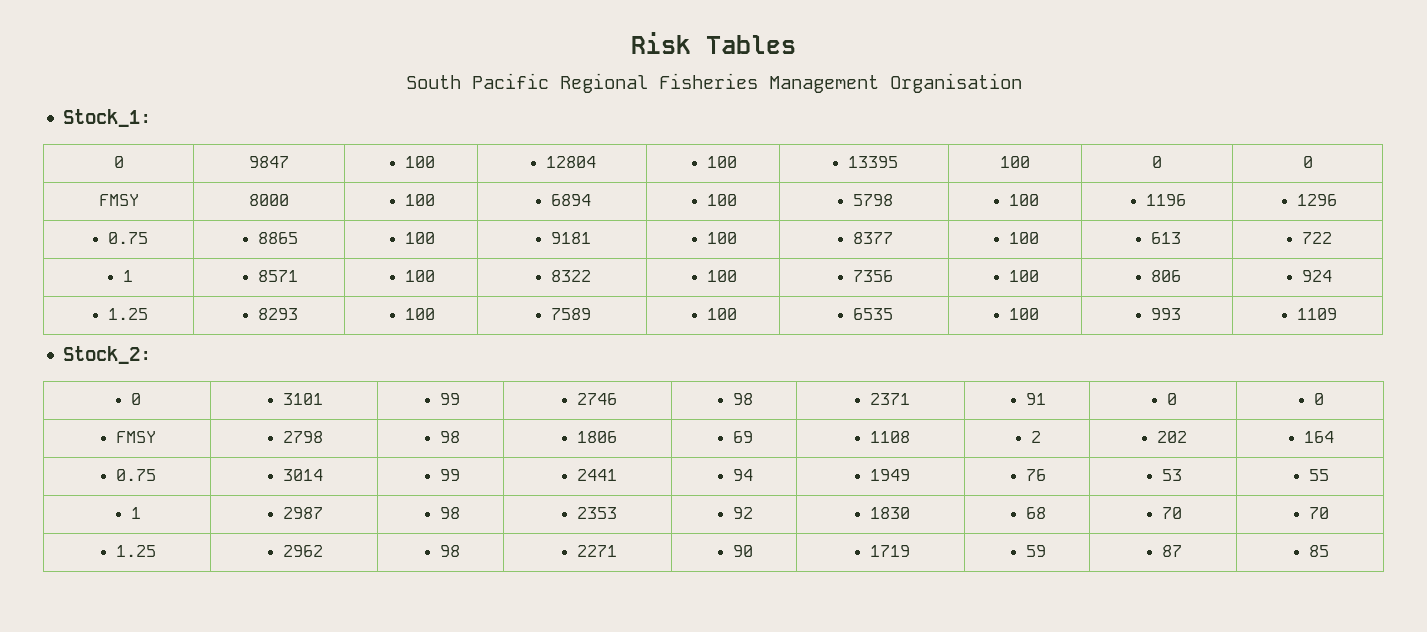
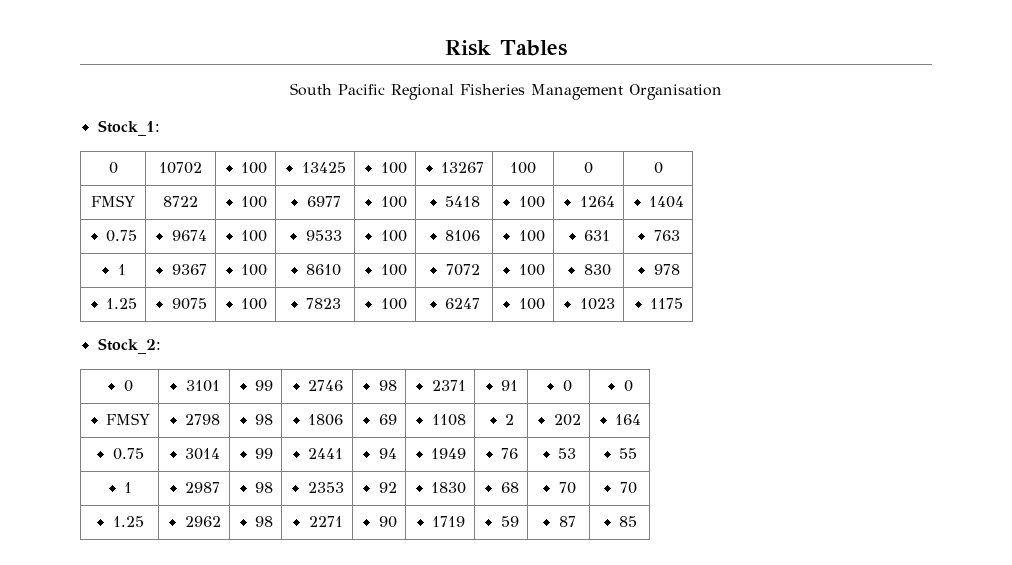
[249,156,289,168] [405,156,436,168] [546,156,597,168] [707,156,738,168] [848,156,899,168] 9847 | 100 | 12804 | 100 | 13395 -> [159,162,202,174] [241,162,268,174] [301,162,346,173] [380,162,407,174] [441,162,485,173] 10702 | 100 | 13425 | 100 | 13267
[249,194,289,206] [405,194,436,206] [551,194,592,206] [707,194,738,206] [853,194,894,206] [1009,194,1040,206] [1146,194,1187,206] [1296,194,1337,206] [107,232,148,244] [258,232,299,244] [405,232,436,244] [551,232,592,244] [707,232,738,244] [853,232,894,244] [1009,232,1040,244] [1151,232,1182,244] [1301,232,1332,244] [122,270,133,282] [258,270,299,282] [405,270,436,282] [551,270,592,282] [707,270,738,282] [853,270,894,282] [1009,270,1040,282] [1151,270,1182,282] [1301,270,1332,282] [107,308,148,320] [258,308,299,320] [405,308,436,320] [551,308,592,320] [707,308,738,320] [853,308,894,320] [1009,308,1040,320] [1151,308,1182,320] [1296,308,1337,320] 8000 | 100 | 6894 | 100 | 5798 | 100 | 1196 | 1296 // 0.75 | 8865 | 100 | 9181 | 100 | 8377 | 100 | 613 | 722 // 1 | 8571 | 100 | 8322 | 100 | 7356 | 100 | 806 | 924 // 1.25 | 8293 | 100 | 7589 | 100 | 6535 | 100 | 993 | 1109 -> [163,196,198,207] [241,196,268,208] [306,196,341,207] [380,196,407,208] [445,196,481,207] [518,196,545,208] [579,196,615,207] [649,196,685,208] [106,230,138,242] [171,230,207,241] [241,230,268,242] [305,230,342,241] [380,230,407,242] [445,230,481,242] [518,230,545,242] [584,230,611,241] [653,230,680,241] [117,264,126,275] [171,264,207,275] [241,264,268,276] [306,264,342,276] [380,264,407,276] [445,264,480,276] [518,264,545,276] [583,264,611,276] [653,264,680,275] [106,298,138,309] [171,298,207,310] [241,298,268,310] [306,298,342,309] [380,298,407,310] [445,298,481,309] [518,298,545,310] [579,298,615,310] [650,298,684,309] 8722 | 100 | 6977 | 100 | 5418 | 100 | 1264 | 1404 // 0.75 | 9674 | 100 | 9533 | 100 | 8106 | 100 | 631 | 763 // 1 | 9367 | 100 | 8610 | 100 | 7072 | 100 | 830 | 978 // 1.25 | 9075 | 100 | 7823 | 100 | 6247 | 100 | 1023 | 1175

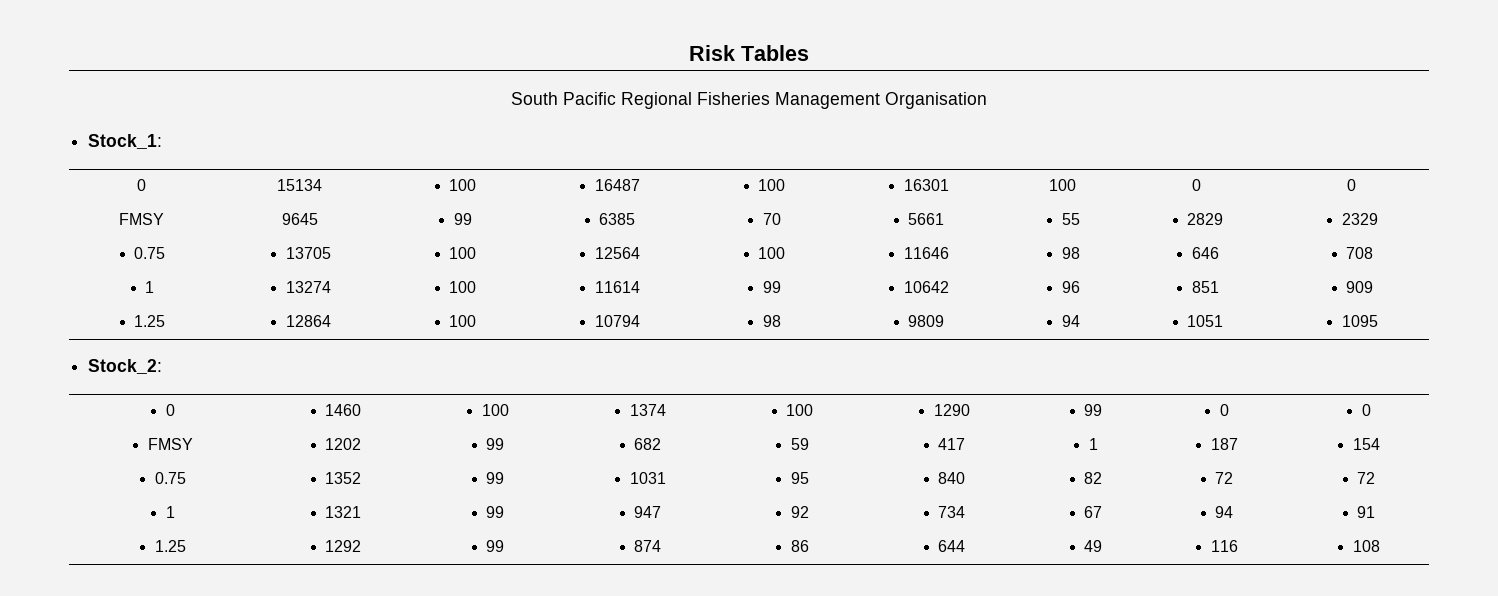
[159,162,202,174] [241,162,268,174] [301,162,346,173] [380,162,407,174] [441,162,485,173] 10702 | 100 | 13425 | 100 | 13267 -> [277,179,322,191] [449,179,477,191] [594,179,640,191] [758,179,786,191] [903,179,949,191] 15134 | 100 | 16487 | 100 | 16301
[163,196,198,207] [241,196,268,208] [306,196,341,207] [380,196,407,208] [445,196,481,207] [518,196,545,208] [579,196,615,207] [649,196,685,208] [106,230,138,242] [171,230,207,241] [241,230,268,242] [305,230,342,241] [380,230,407,242] [445,230,481,242] [518,230,545,242] [584,230,611,241] [653,230,680,241] [117,264,126,275] [171,264,207,275] [241,264,268,276] [306,264,342,276] [380,264,407,276] [445,264,480,276] [518,264,545,276] [583,264,611,276] [653,264,680,275] [106,298,138,309] [171,298,207,310] [241,298,268,310] [306,298,342,309] [380,298,407,310] [445,298,481,309] [518,298,545,310] [579,298,615,310] [650,298,684,309] [97,338,161,354] [123,380,133,392] [185,380,220,392] [255,380,274,391] [308,380,344,391] [378,380,397,391] [431,380,466,391] [501,380,519,391] [562,380,572,392] [623,380,633,392] [106,413,151,425] [185,414,221,425] [255,414,274,425] [308,414,344,426] [378,414,397,425] [431,414,466,426] [505,414,515,425] [553,414,581,426] [615,414,642,425] [112,448,144,460] [185,448,221,460] [255,448,274,459] [308,448,344,459] [378,448,397,459] [431,448,467,459] [501,448,519,459] [558,448,577,459] [619,448,638,459] [124,482,133,493] [185,482,221,493] [255,482,274,493] [307,482,344,493] [378,482,397,493] [431,482,467,494] [500,482,519,493] [558,482,576,494] [619,482,637,494] [112,516,144,527] [184,516,221,527] [255,516,274,527] [308,516,343,527] [378,516,397,528] [432,516,466,527] [500,516,519,527] [558,516,576,527] [619,516,638,527] 8722 | 100 | 6977 | 100 | 5418 | 100 | 1264 | 1404 // 0.75 | 9674 | 100 | 9533 | 100 | 8106 | 100 | 631 | 763 // 1 | 9367 | 100 | 8610 | 100 | 7072 | 100 | 830 | 978 // 1.25 | 9075 | 100 | 7823 | 100 | 6247 | 100 | 1023 | 1175 // Stock_2: // 0 | 3101 | 99 | 2746 | 98 | 2371 | 91 | 0 | 0 // FMSY | 2798 | 98 | 1806 | 69 | 1108 | 2 | 202 | 164 // 0.75 | 3014 | 99 | 2441 | 94 | 1949 | 76 | 53 | 55 // 1 | 2987 | 98 | 2353 | 92 | 1830 | 68 | 70 | 70 // 1.25 | 2962 | 98 | 2271 | 90 | 1719 | 59 | 87 | 85 -> [281,213,318,225] [453,213,472,225] [599,213,636,225] [762,213,781,225] [908,213,945,225] [1061,213,1080,225] [1187,213,1224,225] [1341,213,1378,225] [134,247,166,259] [285,247,331,259] [449,247,477,259] [594,247,640,259] [758,247,786,259] [903,247,949,259] [1061,247,1080,259] [1191,247,1219,259] [1346,247,1374,259] [145,281,155,293] [285,281,331,293] [449,281,477,293] [594,281,640,293] [762,281,781,293] [903,281,949,293] [1061,281,1080,293] [1191,281,1219,293] [1346,281,1374,293] [134,315,166,327] [285,315,331,327] [449,315,477,327] [594,315,640,327] [762,315,781,327] [908,315,945,327] [1061,315,1080,327] [1187,315,1224,327] [1341,315,1378,327] [88,359,163,374] [165,404,175,416] [325,404,362,416] [481,404,509,416] [629,404,666,416] [786,404,814,416] [933,404,970,416] [1084,404,1103,416] [1219,404,1229,416] [1361,404,1371,416] [147,438,193,450] [325,438,362,450] [486,438,505,450] [634,438,662,450] [790,438,809,450] [938,438,966,450] [1088,438,1098,450] [1210,438,1238,450] [1352,438,1380,450] [154,472,186,484] [325,472,362,484] [486,472,505,484] [629,472,666,484] [790,472,809,484] [938,472,966,484] [1084,472,1103,484] [1215,472,1234,484] [1357,472,1376,484] [165,506,175,518] [325,506,362,518] [486,506,505,518] [634,506,662,518] [790,506,809,518] [938,506,966,518] [1084,506,1103,518] [1215,506,1234,518] [1357,506,1376,518] [154,540,186,552] [325,540,362,552] [486,540,505,552] [634,540,662,552] [790,540,809,552] [938,540,966,552] [1084,540,1103,552] [1210,540,1238,552] [1352,540,1380,552] 9645 | 99 | 6385 | 70 | 5661 | 55 | 2829 | 2329 // 0.75 | 13705 | 100 | 12564 | 100 | 11646 | 98 | 646 | 708 // 1 | 13274 | 100 | 11614 | 99 | 10642 | 96 | 851 | 909 // 1.25 | 12864 | 100 | 10794 | 98 | 9809 | 94 | 1051 | 1095 // Stock_2: // 0 | 1460 | 100 | 1374 | 100 | 1290 | 99 | 0 | 0 // FMSY | 1202 | 99 | 682 | 59 | 417 | 1 | 187 | 154 // 0.75 | 1352 | 99 | 1031 | 95 | 840 | 82 | 72 | 72 // 1 | 1321 | 99 | 947 | 92 | 734 | 67 | 94 | 91 // 1.25 | 1292 | 99 | 874 | 86 | 644 | 49 | 116 | 108

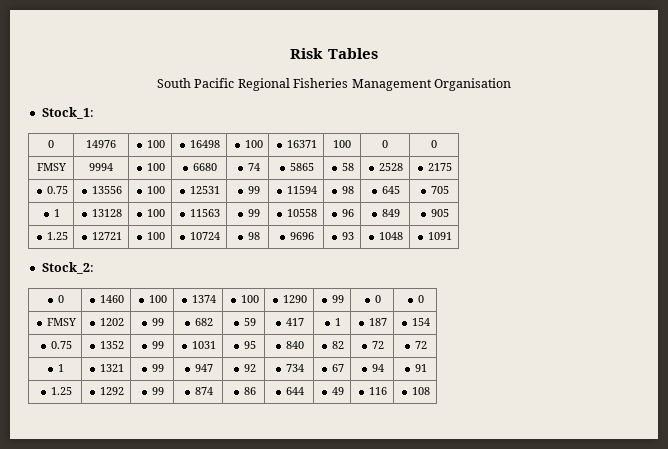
[277,179,322,191] [449,179,477,191] [594,179,640,191] [758,179,786,191] [903,179,949,191] 15134 | 100 | 16487 | 100 | 16301 -> [86,140,116,148] [147,140,166,148] [190,140,221,148] [244,140,263,148] [287,140,318,148] 14976 | 100 | 16498 | 100 | 16371
[281,213,318,225] [453,213,472,225] [599,213,636,225] [762,213,781,225] [908,213,945,225] [1061,213,1080,225] [1187,213,1224,225] [1341,213,1378,225] [134,247,166,259] [285,247,331,259] [449,247,477,259] [594,247,640,259] [758,247,786,259] [903,247,949,259] [1061,247,1080,259] [1191,247,1219,259] [1346,247,1374,259] [145,281,155,293] [285,281,331,293] [449,281,477,293] [594,281,640,293] [762,281,781,293] [903,281,949,293] [1061,281,1080,293] [1191,281,1219,293] [1346,281,1374,293] [134,315,166,327] [285,315,331,327] [449,315,477,327] [594,315,640,327] [762,315,781,327] [908,315,945,327] [1061,315,1080,327] [1187,315,1224,327] [1341,315,1378,327] 9645 | 99 | 6385 | 70 | 5661 | 55 | 2829 | 2329 // 0.75 | 13705 | 100 | 12564 | 100 | 11646 | 98 | 646 | 708 // 1 | 13274 | 100 | 11614 | 99 | 10642 | 96 | 851 | 909 // 1.25 | 12864 | 100 | 10794 | 98 | 9809 | 94 | 1051 | 1095 -> [89,163,113,171] [147,163,166,171] [193,163,218,171] [247,163,260,171] [290,163,315,171] [342,163,355,171] [379,163,404,171] [428,163,453,171] [46,186,68,194] [92,186,123,194] [147,186,166,194] [190,186,221,194] [247,186,260,194] [287,186,318,194] [342,186,355,194] [382,186,401,194] [431,186,450,194] [54,209,61,217] [92,209,123,217] [147,209,166,217] [190,209,221,217] [247,209,260,217] [287,209,318,217] [342,209,355,217] [382,209,401,217] [431,209,450,217] [46,232,68,240] [92,232,123,240] [147,232,166,240] [190,232,221,240] [247,232,260,240] [290,232,315,240] [342,232,355,240] [379,232,404,240] [428,232,453,240] 9994 | 100 | 6680 | 74 | 5865 | 58 | 2528 | 2175 // 0.75 | 13556 | 100 | 12531 | 99 | 11594 | 98 | 645 | 705 // 1 | 13128 | 100 | 11563 | 99 | 10558 | 96 | 849 | 905 // 1.25 | 12721 | 100 | 10724 | 98 | 9696 | 93 | 1048 | 1091

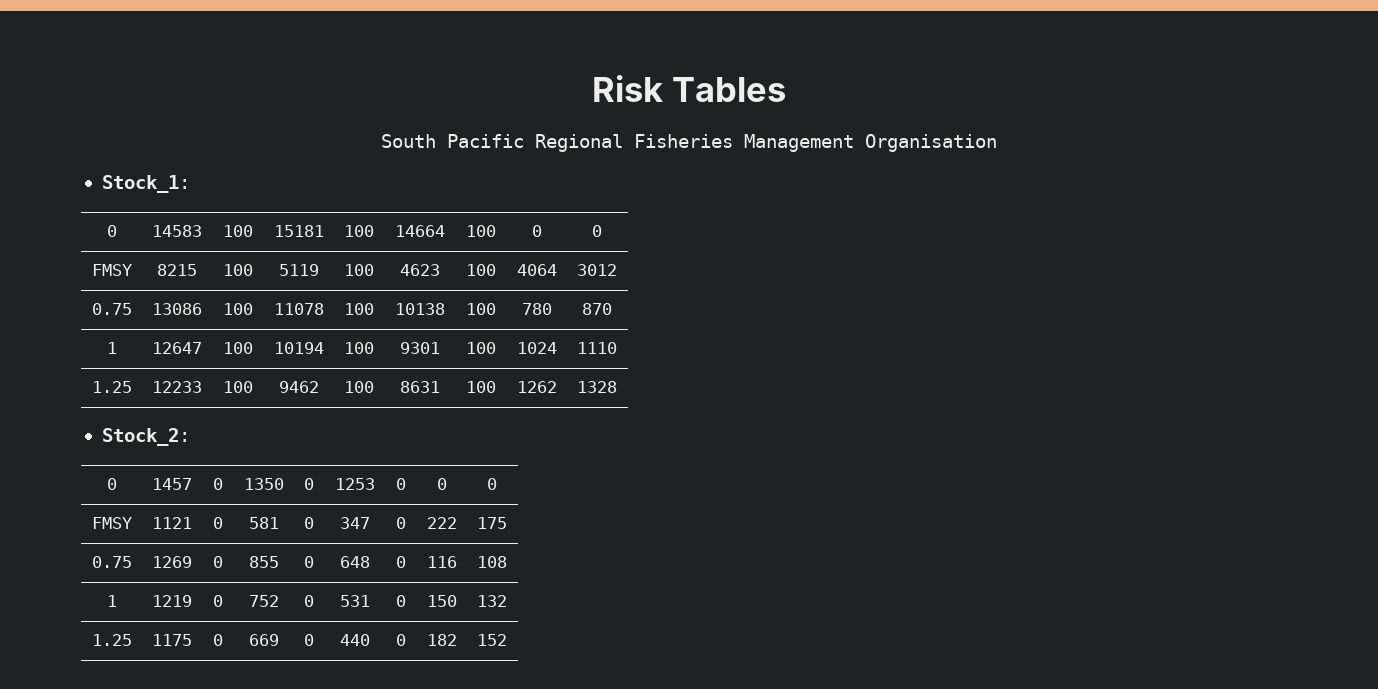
[86,140,116,148] [147,140,166,148] [190,140,221,148] [244,140,263,148] [287,140,318,148] 14976 | 100 | 16498 | 100 | 16371 -> [152,225,202,237] [223,225,253,237] [273,225,324,237] [344,225,374,237] [395,225,445,237] 14583 | 100 | 15181 | 100 | 14664
[89,163,113,171] [147,163,166,171] [193,163,218,171] [247,163,260,171] [290,163,315,171] [342,163,355,171] [379,163,404,171] [428,163,453,171] [46,186,68,194] [92,186,123,194] [147,186,166,194] [190,186,221,194] [247,186,260,194] [287,186,318,194] [342,186,355,194] [382,186,401,194] [431,186,450,194] [54,209,61,217] [92,209,123,217] [147,209,166,217] [190,209,221,217] [247,209,260,217] [287,209,318,217] [342,209,355,217] [382,209,401,217] [431,209,450,217] [46,232,68,240] [92,232,123,240] [147,232,166,240] [190,232,221,240] [247,232,260,240] [290,232,315,240] [342,232,355,240] [379,232,404,240] [428,232,453,240] [41,262,94,274] [58,295,65,303] [100,295,125,303] [149,295,168,303] [192,295,217,303] [240,295,259,303] [283,295,308,303] [332,295,345,303] [375,295,382,303] [418,295,425,303] [46,318,76,326] [100,318,125,326] [152,318,165,326] [195,318,214,326] [243,318,256,326] [286,318,305,326] [335,318,342,326] [369,318,388,326] [412,318,431,326] [50,341,72,349] [100,341,125,349] [152,341,165,349] [192,341,217,349] [243,341,256,349] [286,341,305,349] [332,341,345,349] [372,341,385,349] [415,341,428,349] [58,364,65,372] [100,364,125,372] [152,364,165,372] [195,364,214,372] [243,364,256,372] [286,364,305,372] [332,364,345,372] [372,364,385,372] [415,364,428,372] [50,387,72,395] [100,387,125,395] [152,387,165,395] [195,387,214,395] [243,387,256,395] [286,387,305,395] [332,387,345,395] [369,387,388,395] [412,387,431,395] 9994 | 100 | 6680 | 74 | 5865 | 58 | 2528 | 2175 // 0.75 | 13556 | 100 | 12531 | 99 | 11594 | 98 | 645 | 705 // 1 | 13128 | 100 | 11563 | 99 | 10558 | 96 | 849 | 905 // 1.25 | 12721 | 100 | 10724 | 98 | 9696 | 93 | 1048 | 1091 // Stock_2: // 0 | 1460 | 100 | 1374 | 100 | 1290 | 99 | 0 | 0 // FMSY | 1202 | 99 | 682 | 59 | 417 | 1 | 187 | 154 // 0.75 | 1352 | 99 | 1031 | 95 | 840 | 82 | 72 | 72 // 1 | 1321 | 99 | 947 | 92 | 734 | 67 | 94 | 91 // 1.25 | 1292 | 99 | 874 | 86 | 644 | 49 | 116 | 108 -> [157,264,197,276] [223,264,253,276] [278,264,319,276] [344,264,374,276] [400,264,440,276] [466,264,496,276] [516,264,557,276] [577,264,617,276] [91,303,132,315] [152,303,202,315] [223,303,253,315] [273,303,324,315] [344,303,374,315] [395,303,445,315] [466,303,496,315] [521,303,552,315] [582,303,612,315] [106,342,117,354] [152,342,202,354] [223,342,253,354] [273,342,324,354] [344,342,374,354] [400,342,440,354] [466,342,496,354] [516,342,557,354] [577,342,617,354] [91,381,132,393] [152,381,202,393] [223,381,253,393] [278,381,319,393] [344,381,374,393] [400,381,440,393] [466,381,496,393] [516,381,557,393] [577,381,617,393] [101,428,190,446] [106,478,117,490] [152,478,192,490] [213,478,223,490] [243,478,284,490] [304,478,314,490] [335,478,375,490] [396,478,406,490] [436,478,447,490] [487,478,497,490] [91,517,132,529] [152,517,192,529] [213,517,223,529] [248,517,279,529] [304,517,314,529] [340,517,370,529] [396,517,406,529] [426,517,457,529] [477,517,507,529] [91,556,132,568] [152,556,192,568] [213,556,223,568] [248,556,279,568] [304,556,314,568] [340,556,370,568] [396,556,406,568] [426,556,457,568] [477,556,507,568] [106,595,117,607] [152,595,192,607] [213,595,223,607] [248,595,279,607] [304,595,314,607] [340,595,370,607] [396,595,406,607] [426,595,457,607] [477,595,507,607] [91,634,132,646] [152,634,192,646] [213,634,223,646] [248,634,279,646] [304,634,314,646] [340,634,370,646] [396,634,406,646] [426,634,457,646] [477,634,507,646] 8215 | 100 | 5119 | 100 | 4623 | 100 | 4064 | 3012 // 0.75 | 13086 | 100 | 11078 | 100 | 10138 | 100 | 780 | 870 // 1 | 12647 | 100 | 10194 | 100 | 9301 | 100 | 1024 | 1110 // 1.25 | 12233 | 100 | 9462 | 100 | 8631 | 100 | 1262 | 1328 // Stock_2: // 0 | 1457 | 0 | 1350 | 0 | 1253 | 0 | 0 | 0 // FMSY | 1121 | 0 | 581 | 0 | 347 | 0 | 222 | 175 // 0.75 | 1269 | 0 | 855 | 0 | 648 | 0 | 116 | 108 // 1 | 1219 | 0 | 752 | 0 | 531 | 0 | 150 | 132 // 1.25 | 1175 | 0 | 669 | 0 | 440 | 0 | 182 | 152

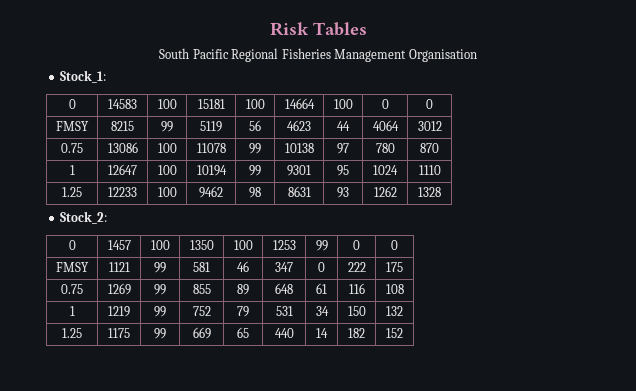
[223,264,253,276] 100 -> [161,121,173,132] 99
[344,264,374,276] 100 -> [249,120,261,131] 56
[466,264,496,276] 100 -> [337,121,350,131] 44
[344,303,374,315] 100 -> [249,143,261,154] 99
[466,303,496,315] 100 -> [337,143,349,154] 97
[344,342,374,354] 100 -> [249,165,261,176] 99
[466,342,496,354] 100 -> [337,165,349,176] 95
[344,381,374,393] 100 -> [249,187,261,198] 98
[466,381,496,393] 100 -> [337,187,349,198] 93
[213,478,223,490] 0 -> [150,240,170,250] 100
[304,478,314,490] 0 -> [233,240,253,250] 100
[396,478,406,490] 0 -> [315,240,328,251] 99
[213,517,223,529] 0 -> [154,262,166,273] 99
[304,517,314,529] 0 -> [237,261,249,272] 46
[213,556,223,568] 0 -> [154,284,166,295] 99
[304,556,314,568] 0 -> [237,284,249,295] 89
[396,556,406,568] 0 -> [316,283,327,294] 61
[213,595,223,607] 0 -> [154,306,166,317] 99
[304,595,314,607] 0 -> [237,306,249,317] 79
[396,595,406,607] 0 -> [315,306,329,316] 34
[213,634,223,646] 0 -> [154,328,166,339] 99
[304,634,314,646] 0 -> [237,327,249,338] 65
[396,634,406,646] 0 -> [316,328,328,338] 14

